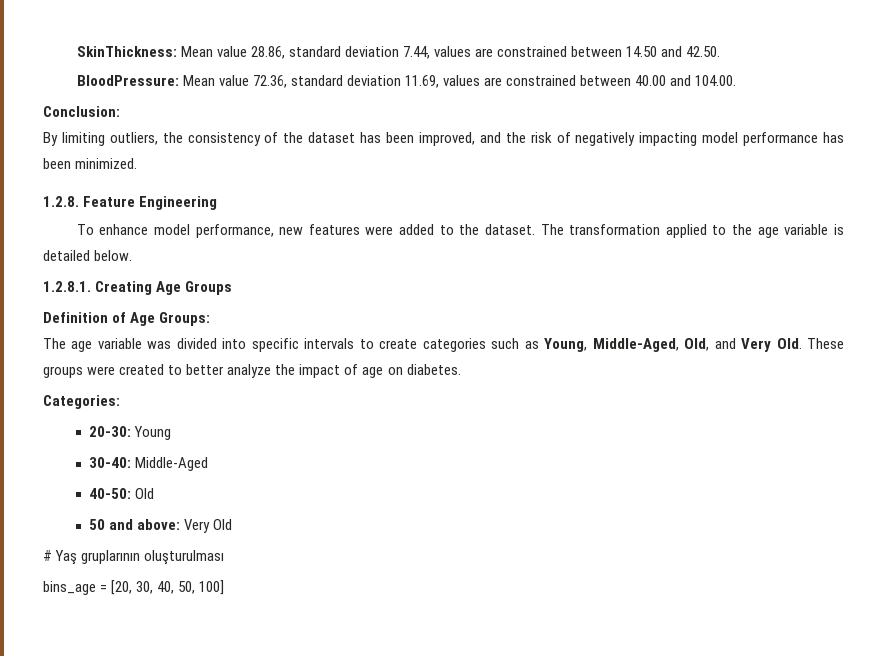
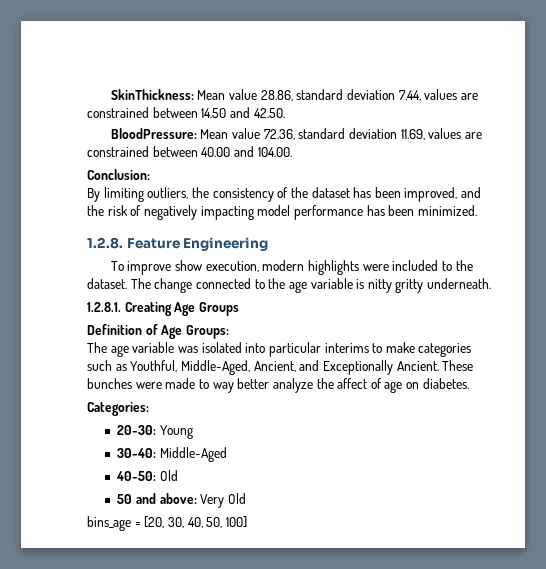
[99,224,435,238] enhance model performance, new features were added -> [127,260,439,275] improve show execution, modern highlights were included
[569,224,707,238] transformation applied -> [154,278,251,293] change connected
[43,250,133,261] detailed below. -> [367,278,492,293] nitty gritty underneath.
[176,338,845,352] [43,364,183,378] divided into specific intervals to create categories such as Young, Middle-Aged, Old, and Very Old. These groups were created to -> [201,342,472,357] [87,360,474,375] [87,378,234,393] isolated into particular interims to make categories such as Youthful, Middle-Aged, Ancient, and Exceptionally Ancient. These bunches were made to way
[299,364,341,378] impact -> [337,378,368,389] affect
[43,550,225,565] // # Yaş gruplarının oluşturulması -> (247, 498) none

